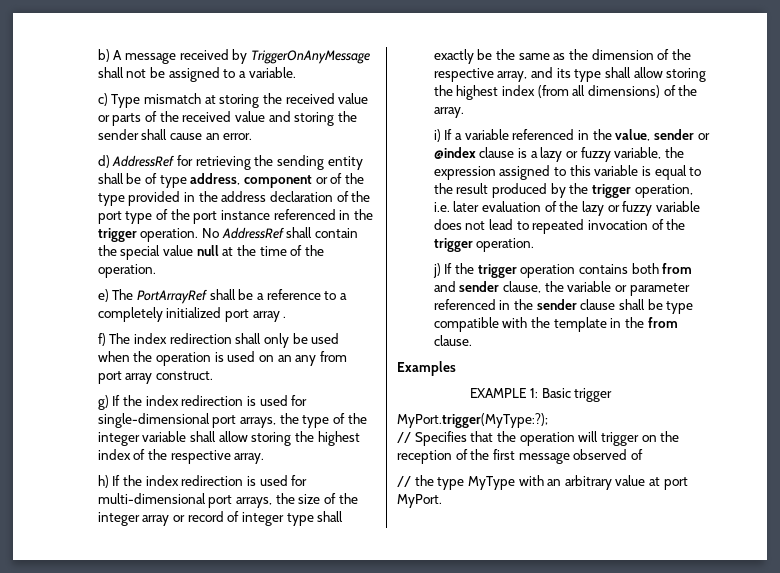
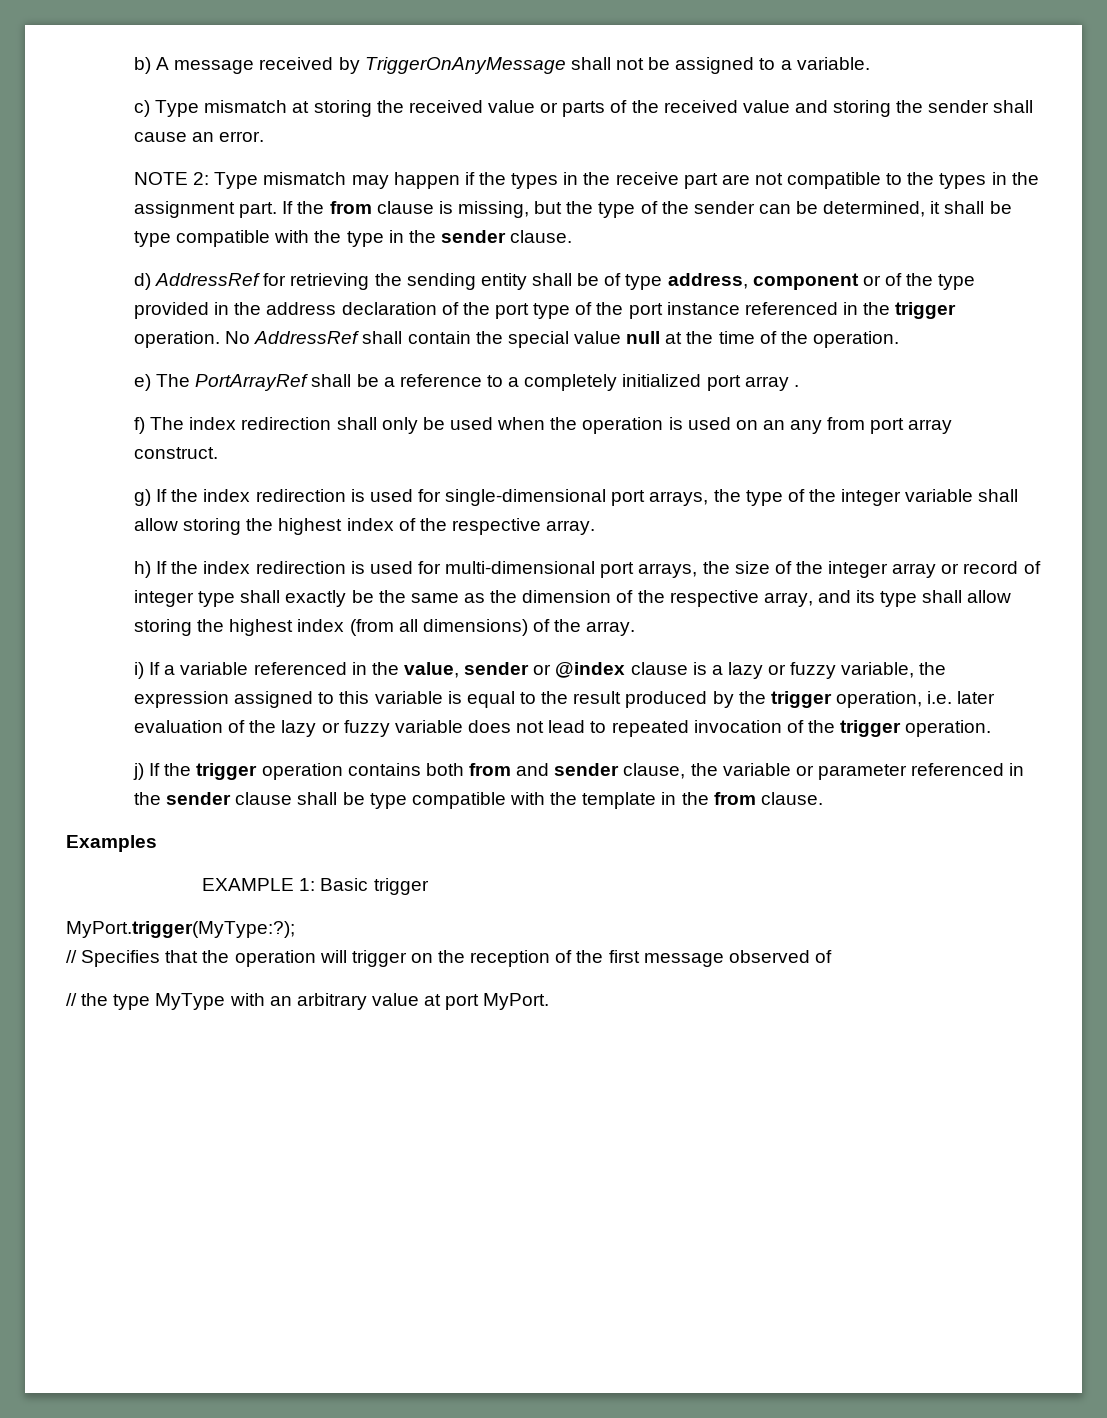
(253, 136) none -> [134,172,1039,189] [134,201,1012,218] [134,230,573,247] // NOTE 2: Type mismatch may happen if the types in the receive part are not compatible to the types in the assignment part. If the from clause is missing, but the type of the sender can be determined, it shall be type compatible with the type in the sender clause.

